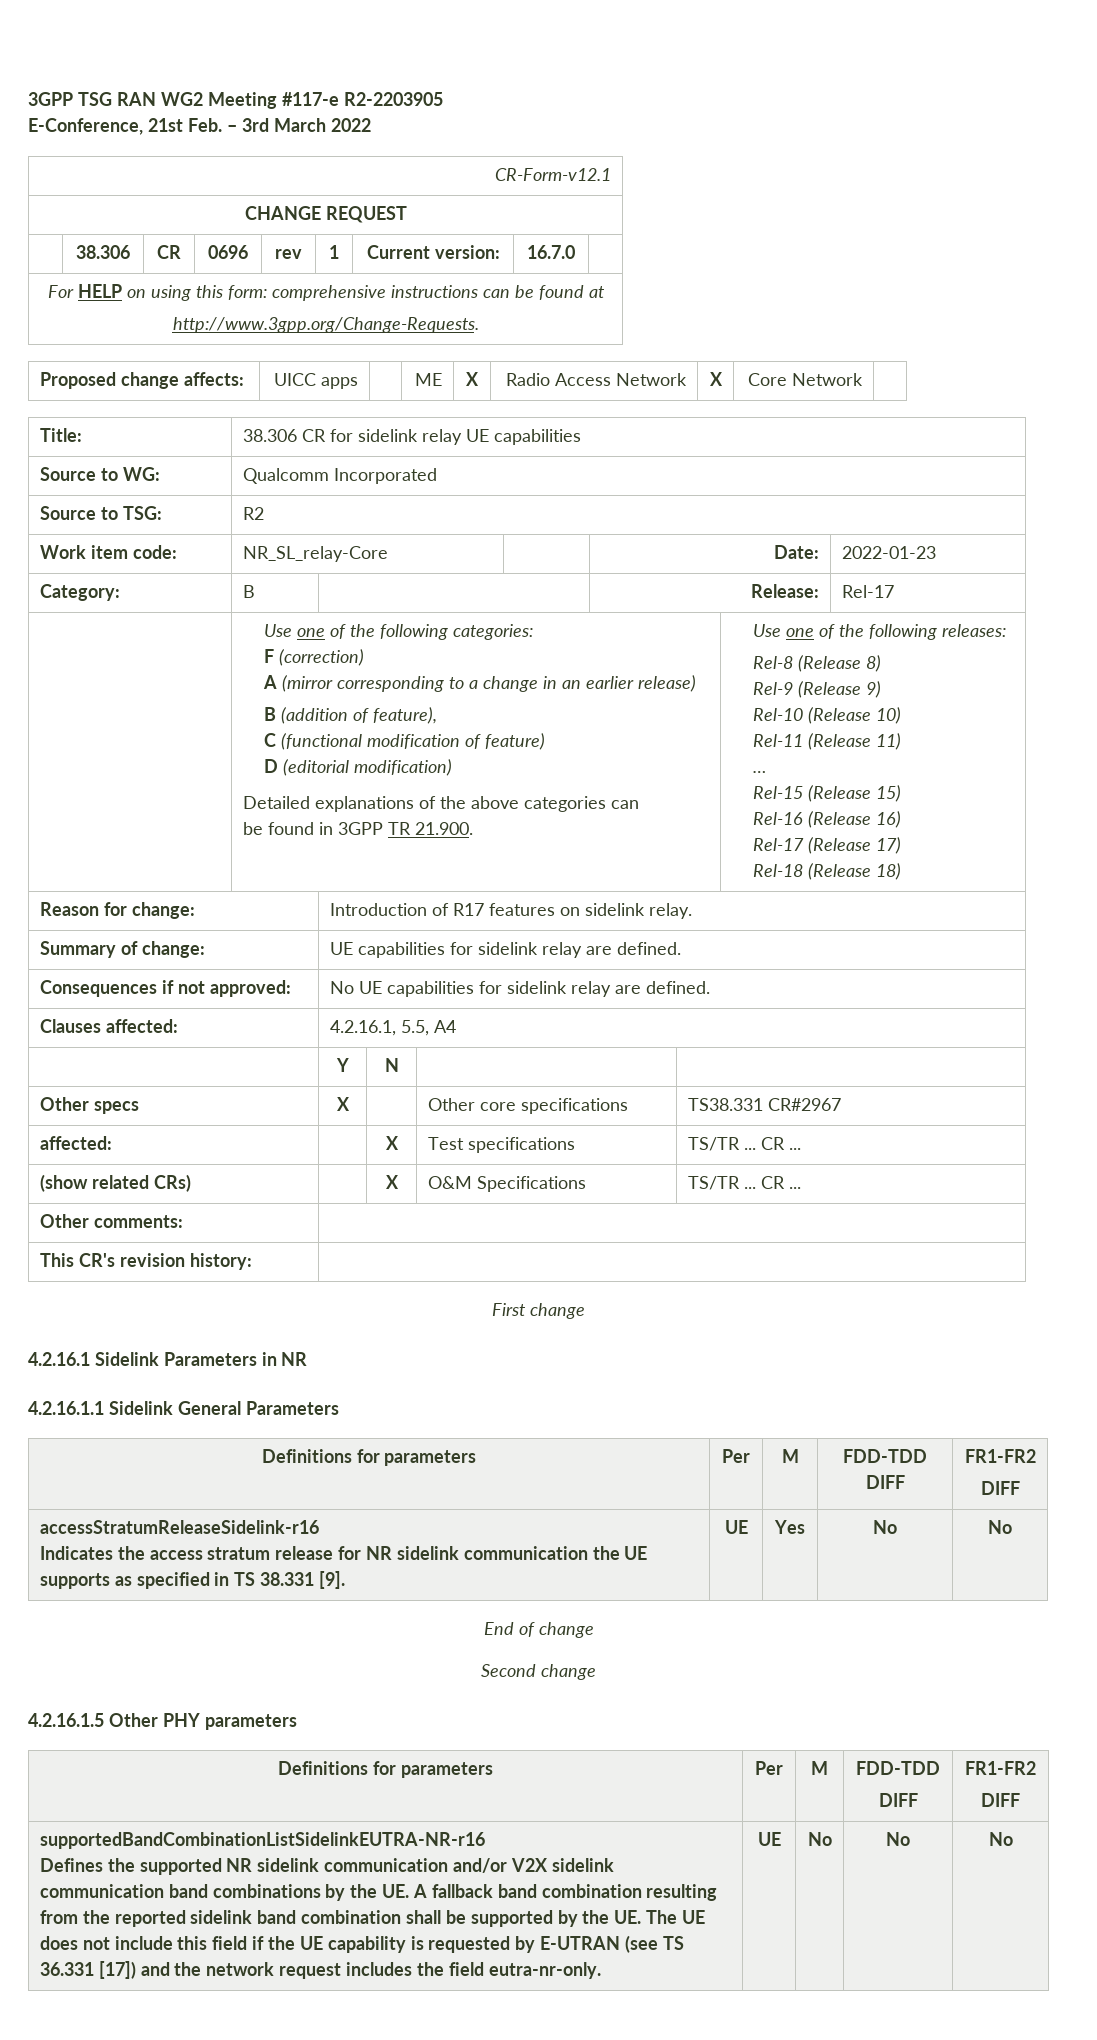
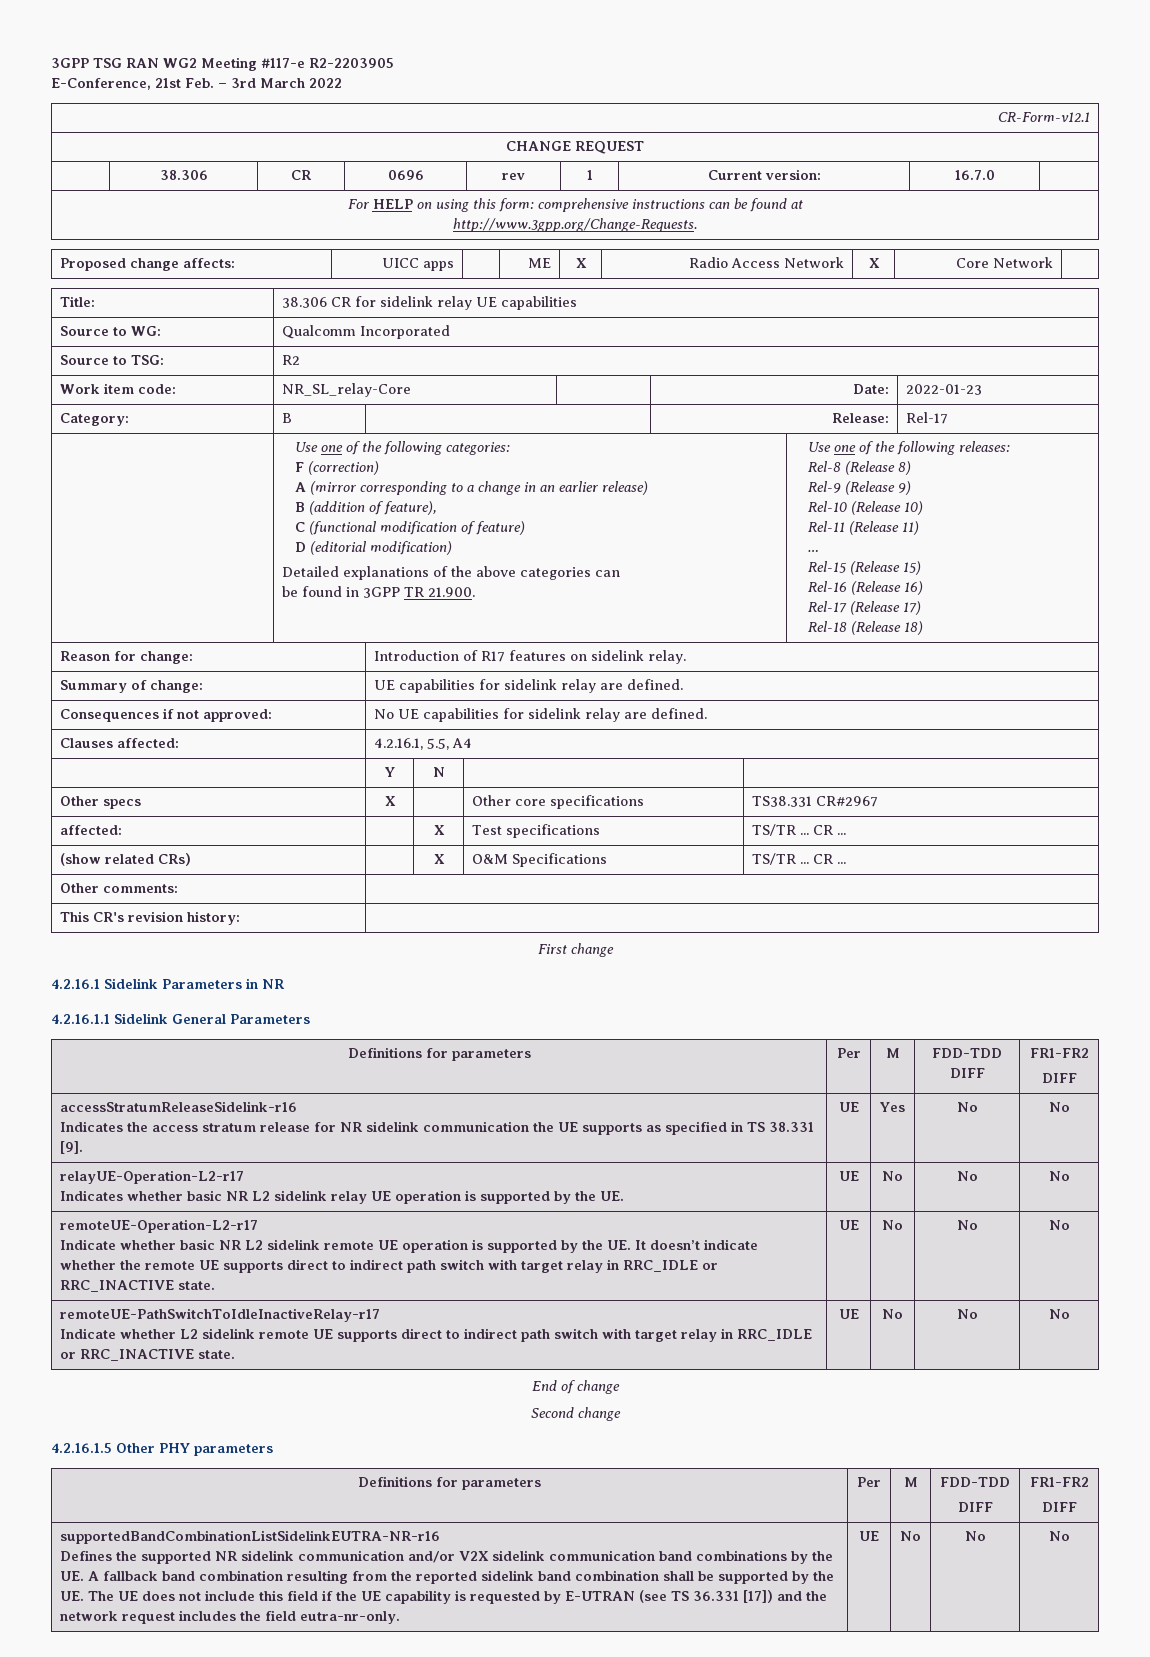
(1012, 1527) none -> [60,1170,245,1184] [60,1190,625,1204] [838,1171,859,1181] [882,1171,903,1181] [956,1171,978,1181] [1048,1171,1070,1181] [60,1219,259,1233] [60,1239,759,1253] [60,1259,719,1273] [60,1280,216,1292] [838,1220,859,1230] [882,1220,903,1230] [956,1220,978,1230] [1048,1220,1070,1230] [60,1308,381,1322] [60,1328,813,1342] [60,1349,236,1361] [838,1309,859,1319] [882,1309,903,1319] [956,1309,978,1319] [1048,1309,1070,1319] // relayUE-Operation-L2-r17 // Indicates whether basic NR L2 sidelink relay UE operation is supported by the UE. | UE | No | No | No // remoteUE-Operation-L2-r17 // Indicate whether basic NR L2 sidelink remote UE operation is supported by the UE. It doesn’t indicate whether the remote UE supports direct to indirect path switch with target relay in RRC_IDLE or RRC_INACTIVE state. | UE | No | No | No // remoteUE-PathSwitchToIdleInactiveRelay-r17 // Indicate whether L2 sidelink remote UE supports direct to indirect path switch with target relay in RRC_IDLE or RRC_INACTIVE state. | UE | No | No | No

